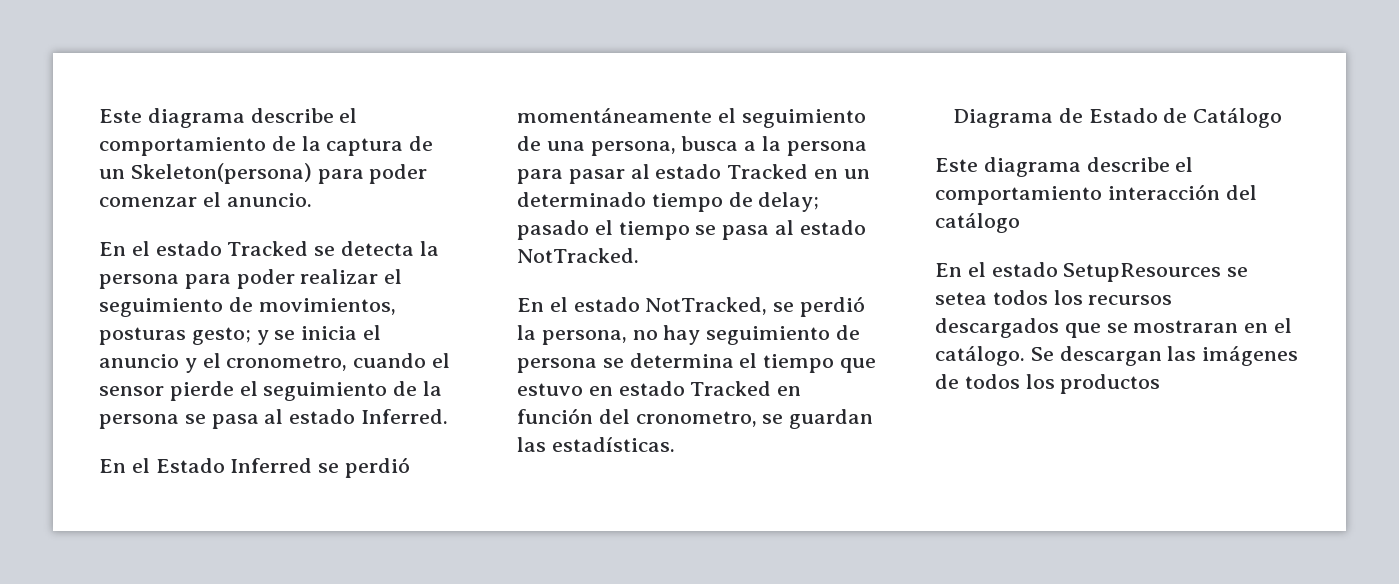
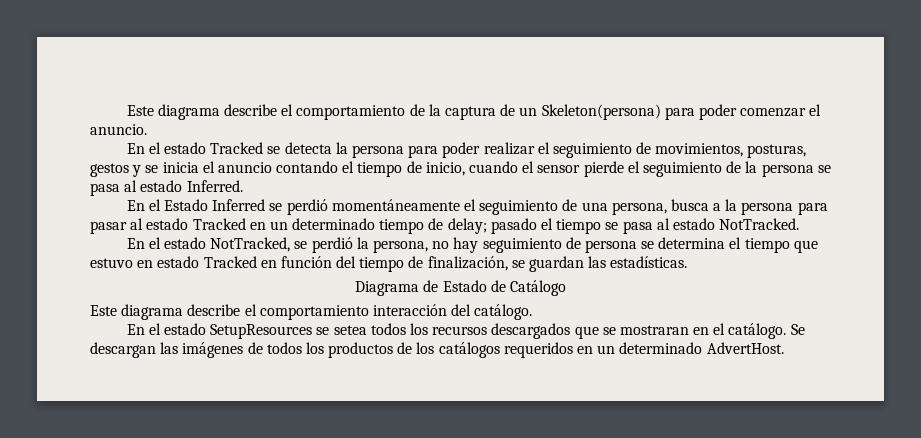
[99,327,251,345] posturas gesto; -> [747,144,807,158] [90,163,129,177] posturas, gestos
[184,353,348,373] y el cronometro, -> [276,161,465,177] contando el tiempo de inicio,
[635,411,757,427] cronometro, -> [359,256,508,272] tiempo de finalización,
[935,213,1020,233] catálogo -> [474,304,533,320] catálogo.
(1161, 384) none -> [397,342,784,358] de los catálogos requeridos en un determinado AdvertHost.

